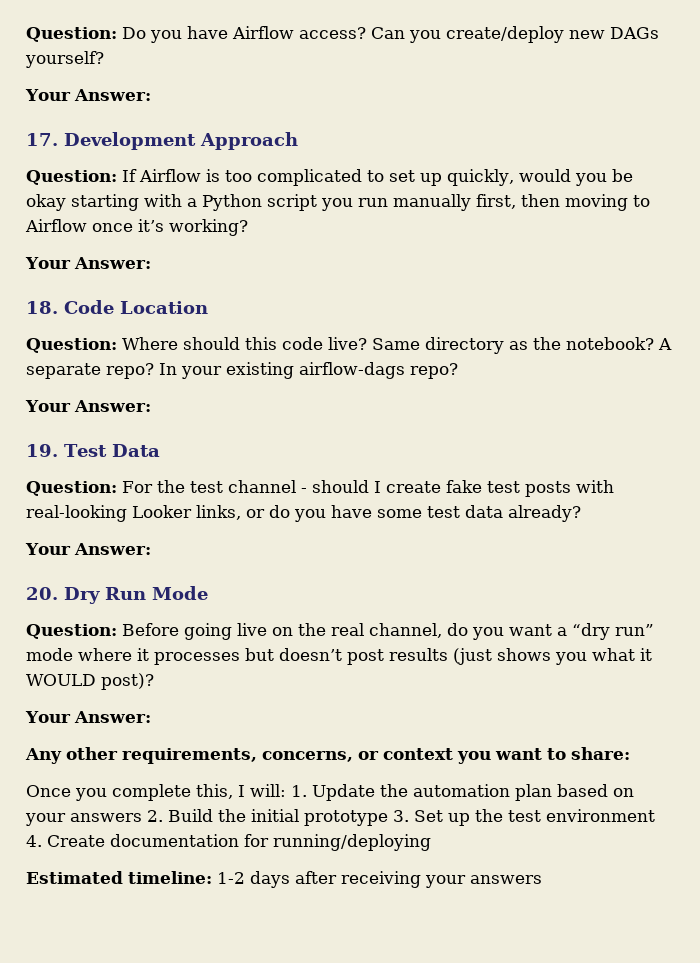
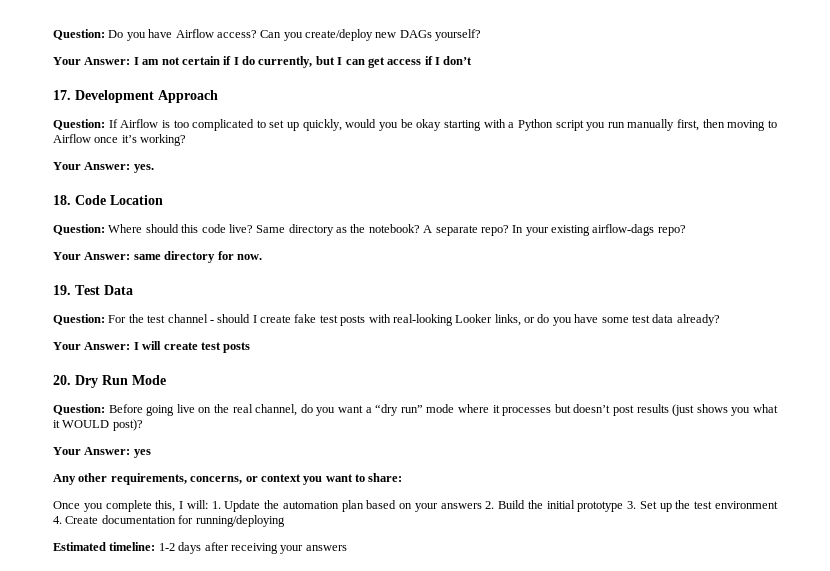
(151, 95) none -> [133,56,473,68] I am not certain if I do currently, but I can get access if I don’t
(151, 263) none -> [133,164,154,173] yes.
(151, 406) none -> [133,251,262,263] same directory for now.
(151, 549) none -> [133,341,251,353] I will create test posts
(151, 717) none -> [133,449,151,458] yes

